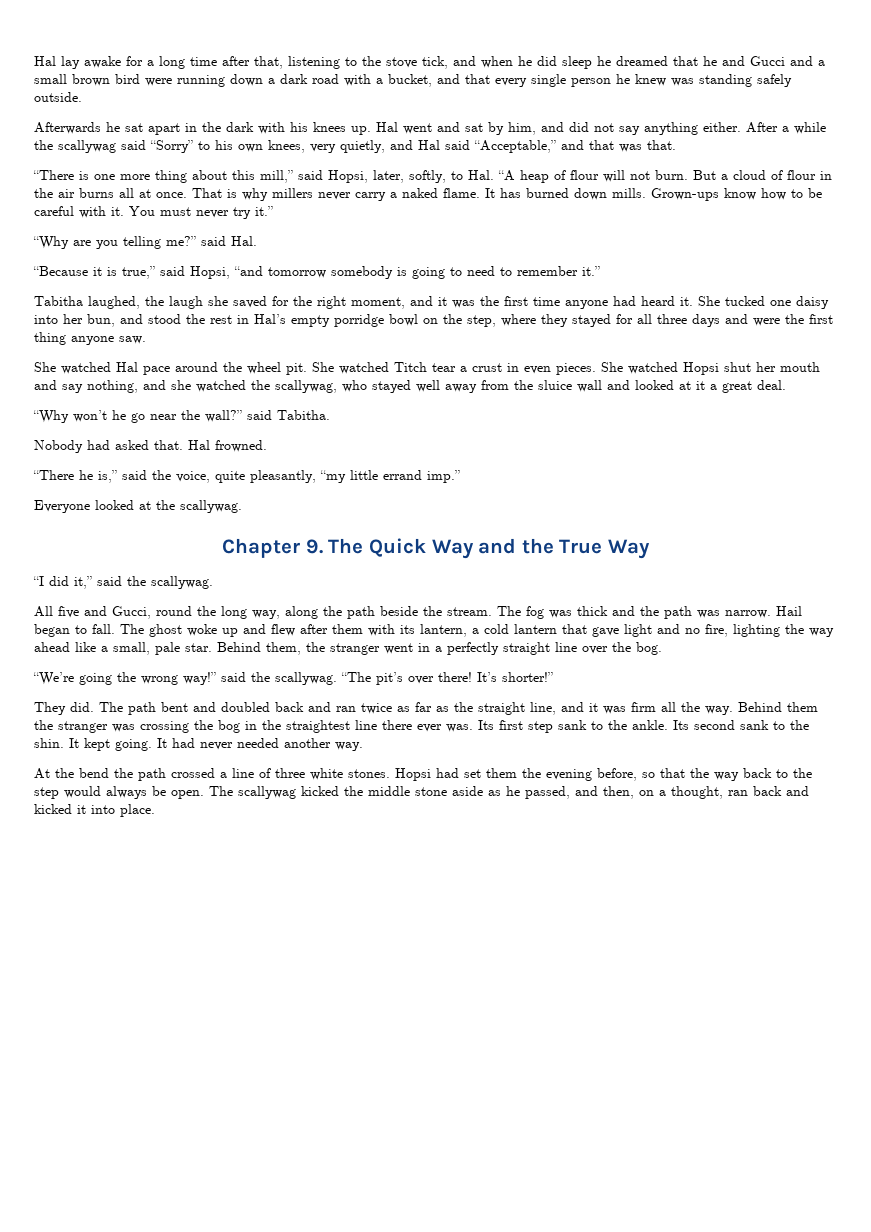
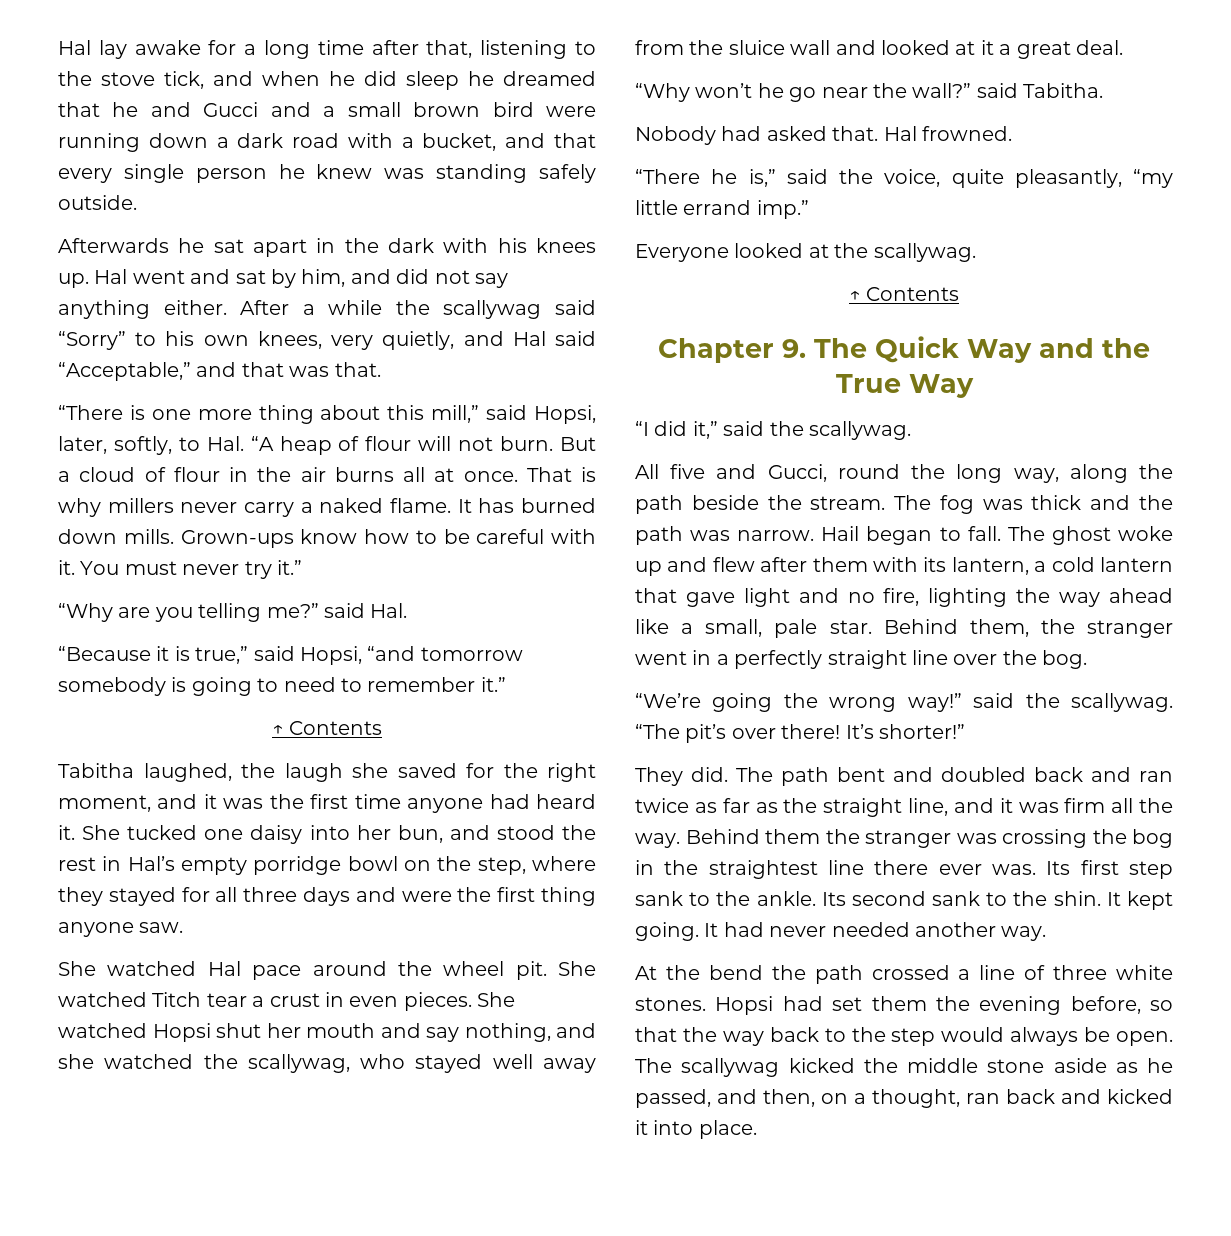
(600, 271) none -> [271,721,383,735] // ↑ Contents
(242, 506) none -> [848,287,960,301] // ↑ Contents

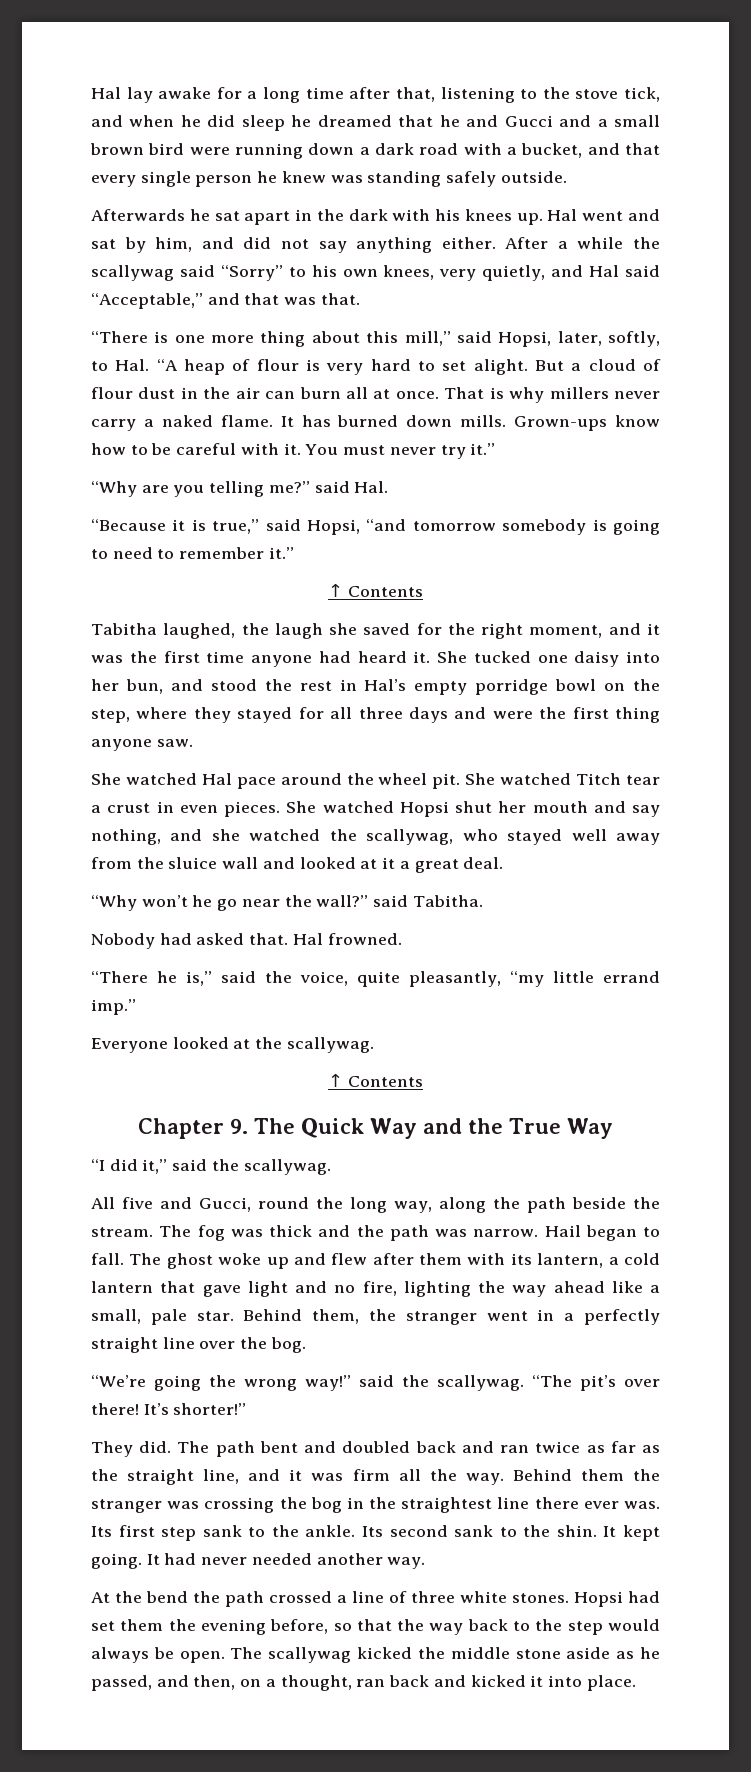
[418,436,554,451] will not burn. -> [305,359,528,375] is very hard to set alight.
(220, 474) none -> [138,387,176,399] dust
[334,467,394,482] burns -> [265,387,341,399] can burn

